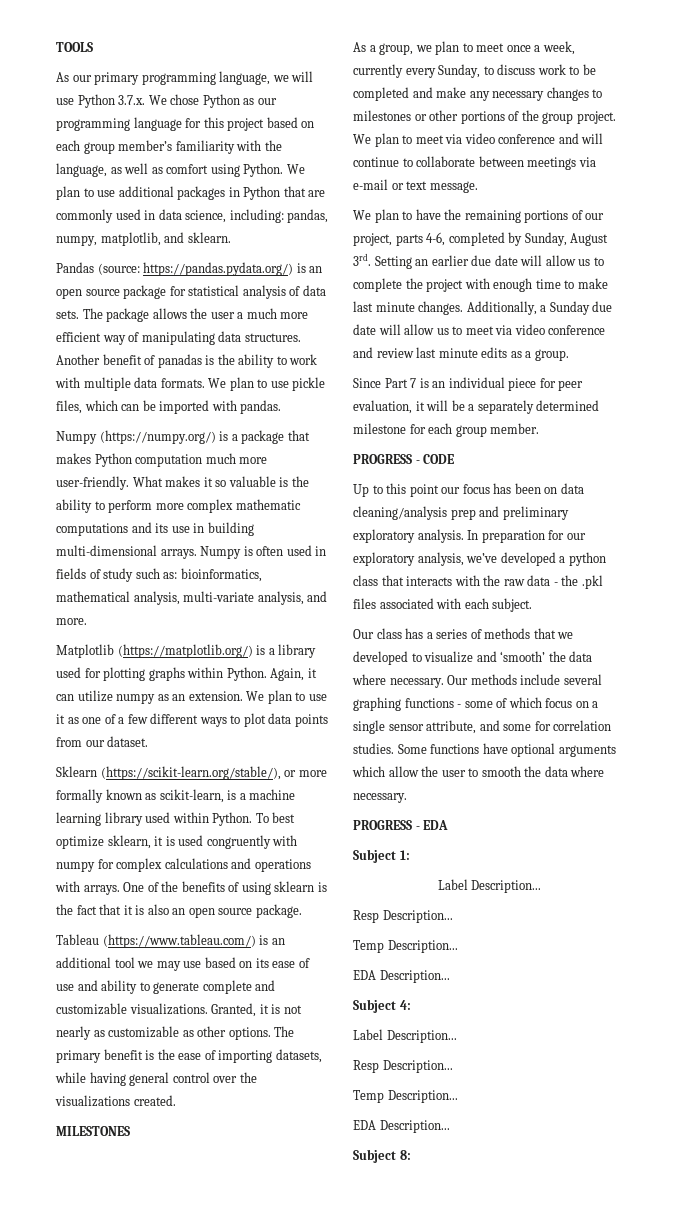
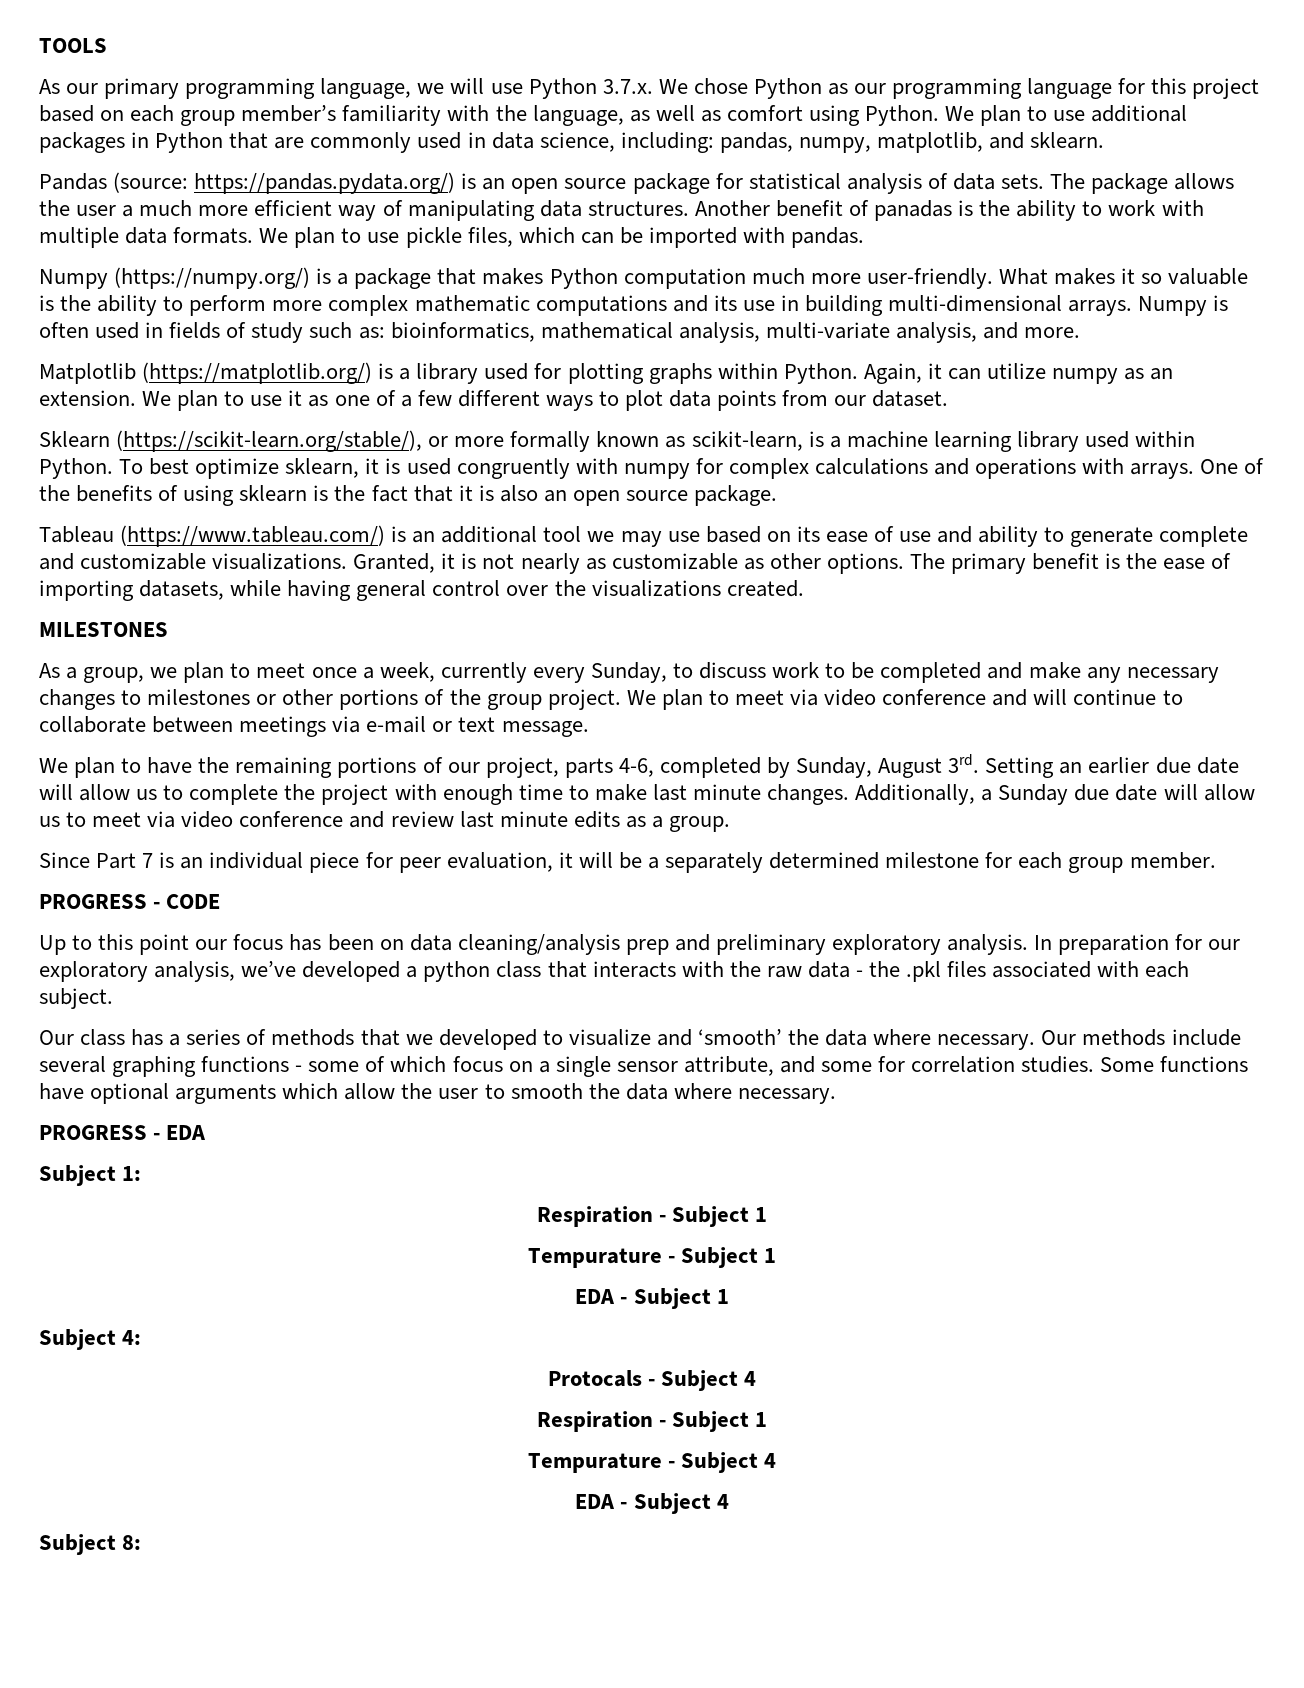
[437,879,542,893] [353,910,453,923] [353,940,458,953] [353,970,450,983] [353,999,411,1013] [353,1029,457,1043] [353,1060,453,1073] [353,1090,458,1103] [353,1120,450,1133] Label Description... // Resp Description... // Temp Description... // EDA Description... // Subject 4: // Label Description... // Resp Description... // Temp Description... // EDA Description... -> [536,1206,768,1227] [527,1247,777,1268] [575,1288,729,1309] [39,1329,142,1350] [547,1370,757,1391] [536,1411,768,1432] [527,1452,777,1473] [575,1493,729,1514] Respiration - Subject 1 // Tempurature - Subject 1 // EDA - Subject 1 // Subject 4: // Protocals - Subject 4 // Respiration - Subject 1 // Tempurature - Subject 4 // EDA - Subject 4

